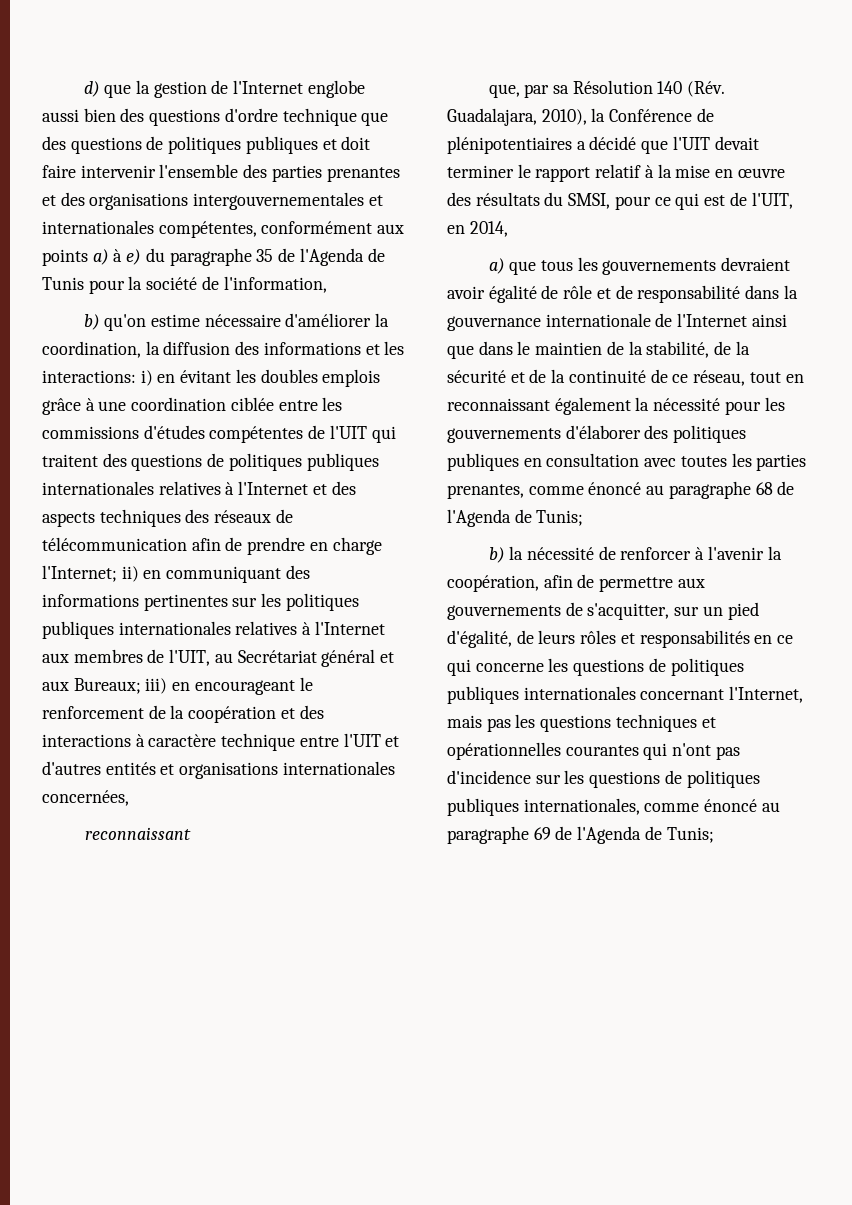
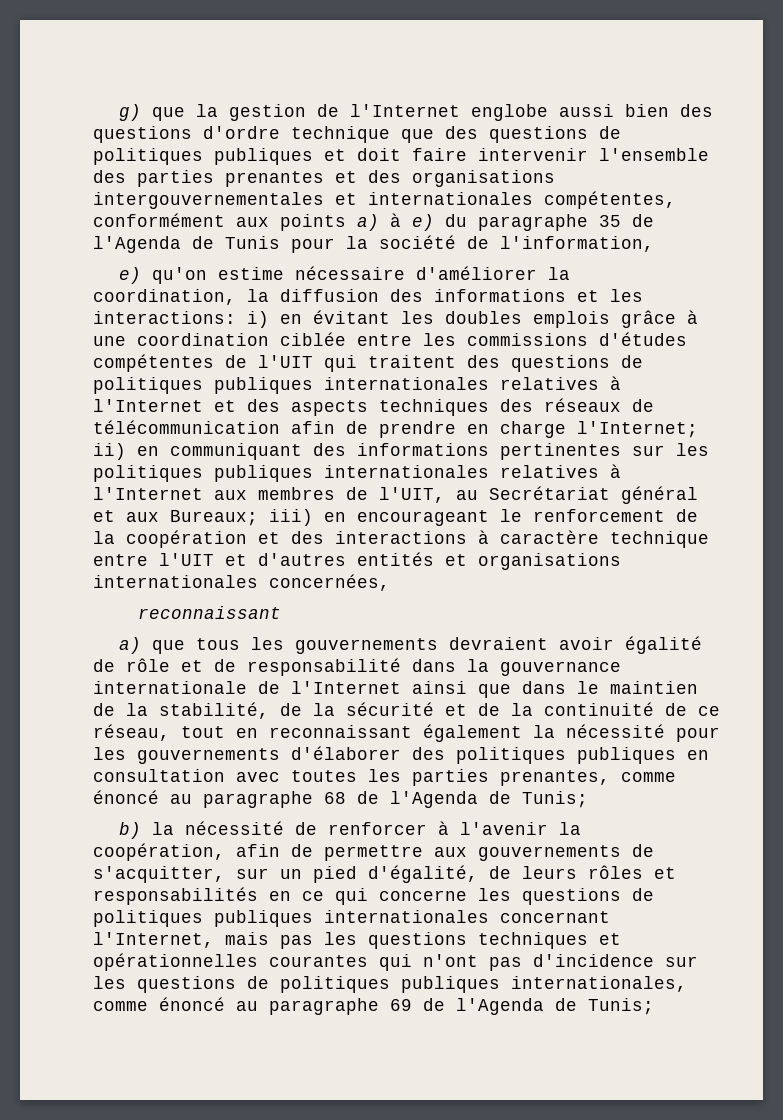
[83,81,100,97] d) -> [118,104,141,121] g)
[83,314,100,330] b) -> [118,267,141,284] e)
[488,80,726,98] [447,108,714,126] [447,136,759,154] [447,164,785,182] [447,192,793,210] [447,221,508,237] // que, par sa Résolution 140 (Rév. Guadalajara, 2010), la Conférence de plénipotentiaires a décidé que l'UIT devait terminer le rapport relatif à la mise en œuvre des résultats du SMSI, pour ce qui est de l'UIT, en 2014, -> (282, 612) none

